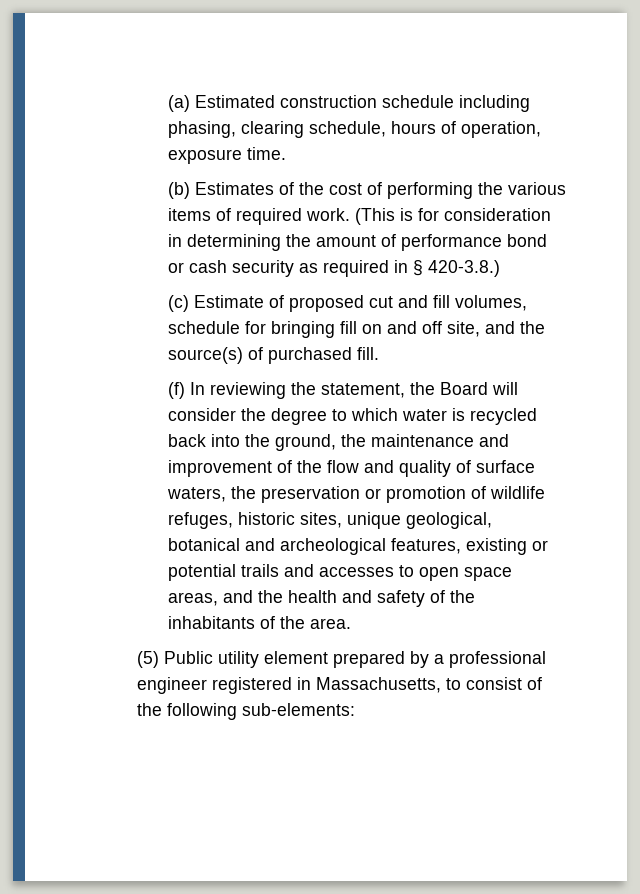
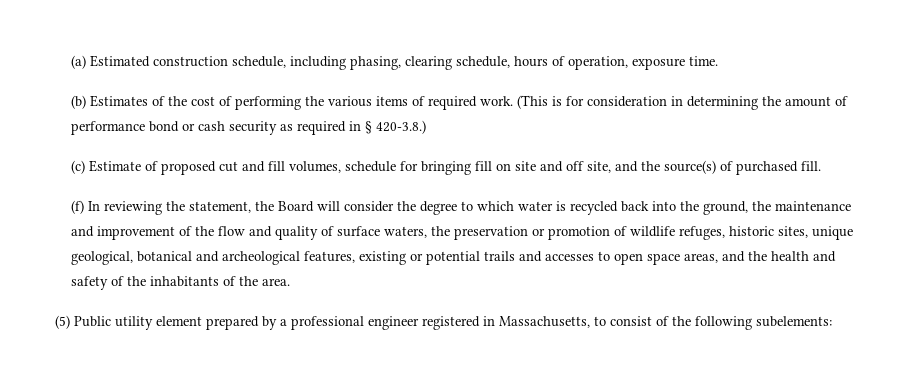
[382,95,455,108] schedule -> [232,56,287,68] schedule,
(383, 329) none -> [515,161,537,171] site
[241,703,355,716] sub-elements: -> [756,316,833,327] subelements:

